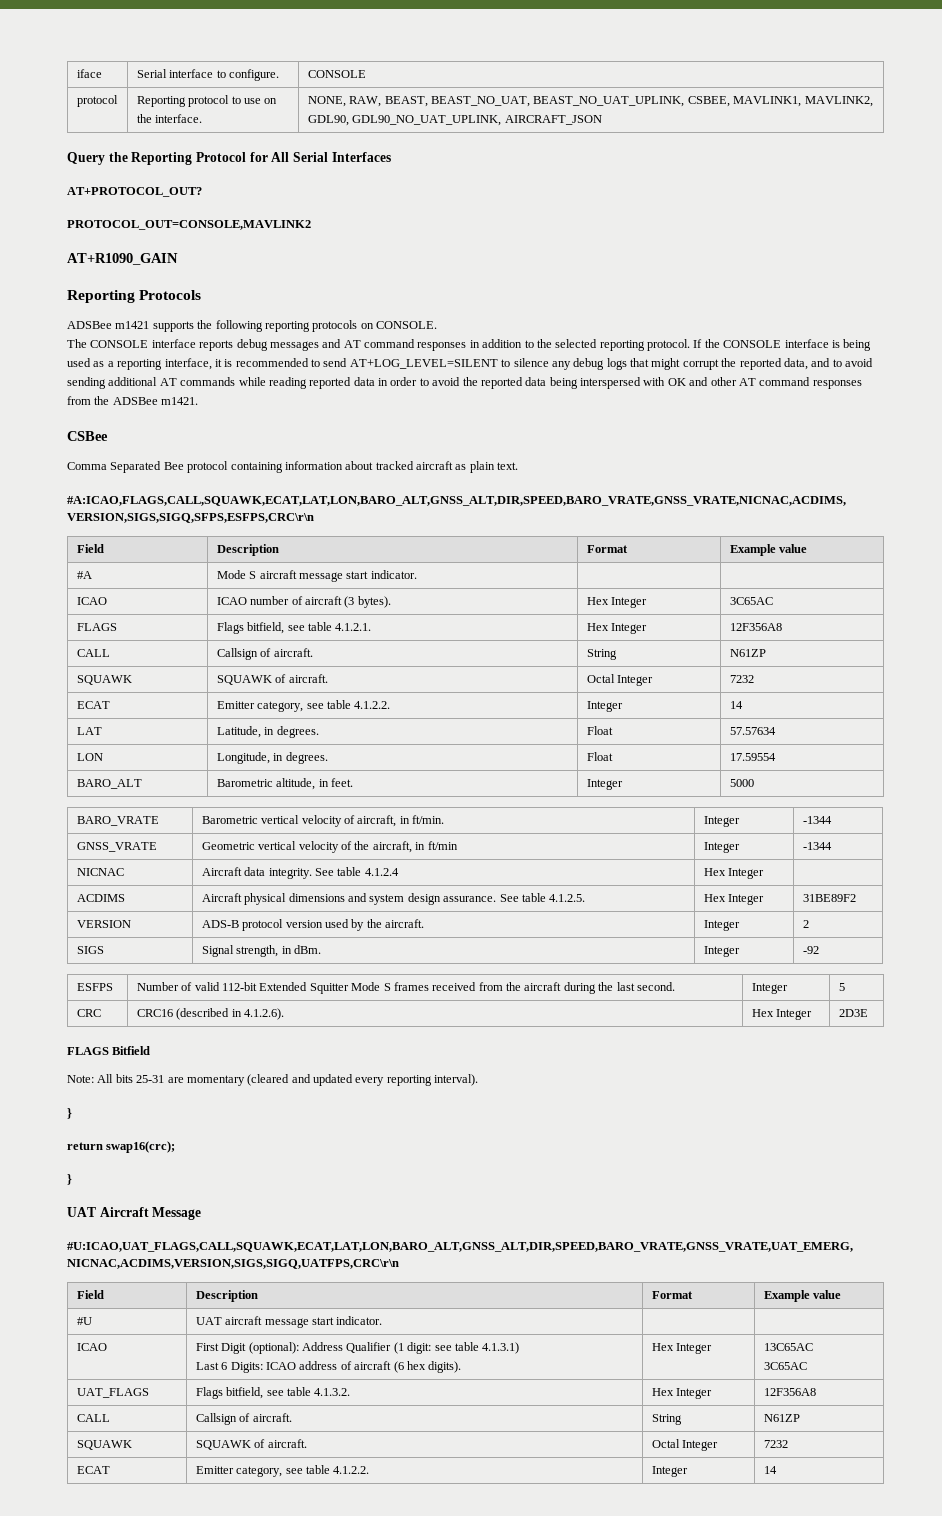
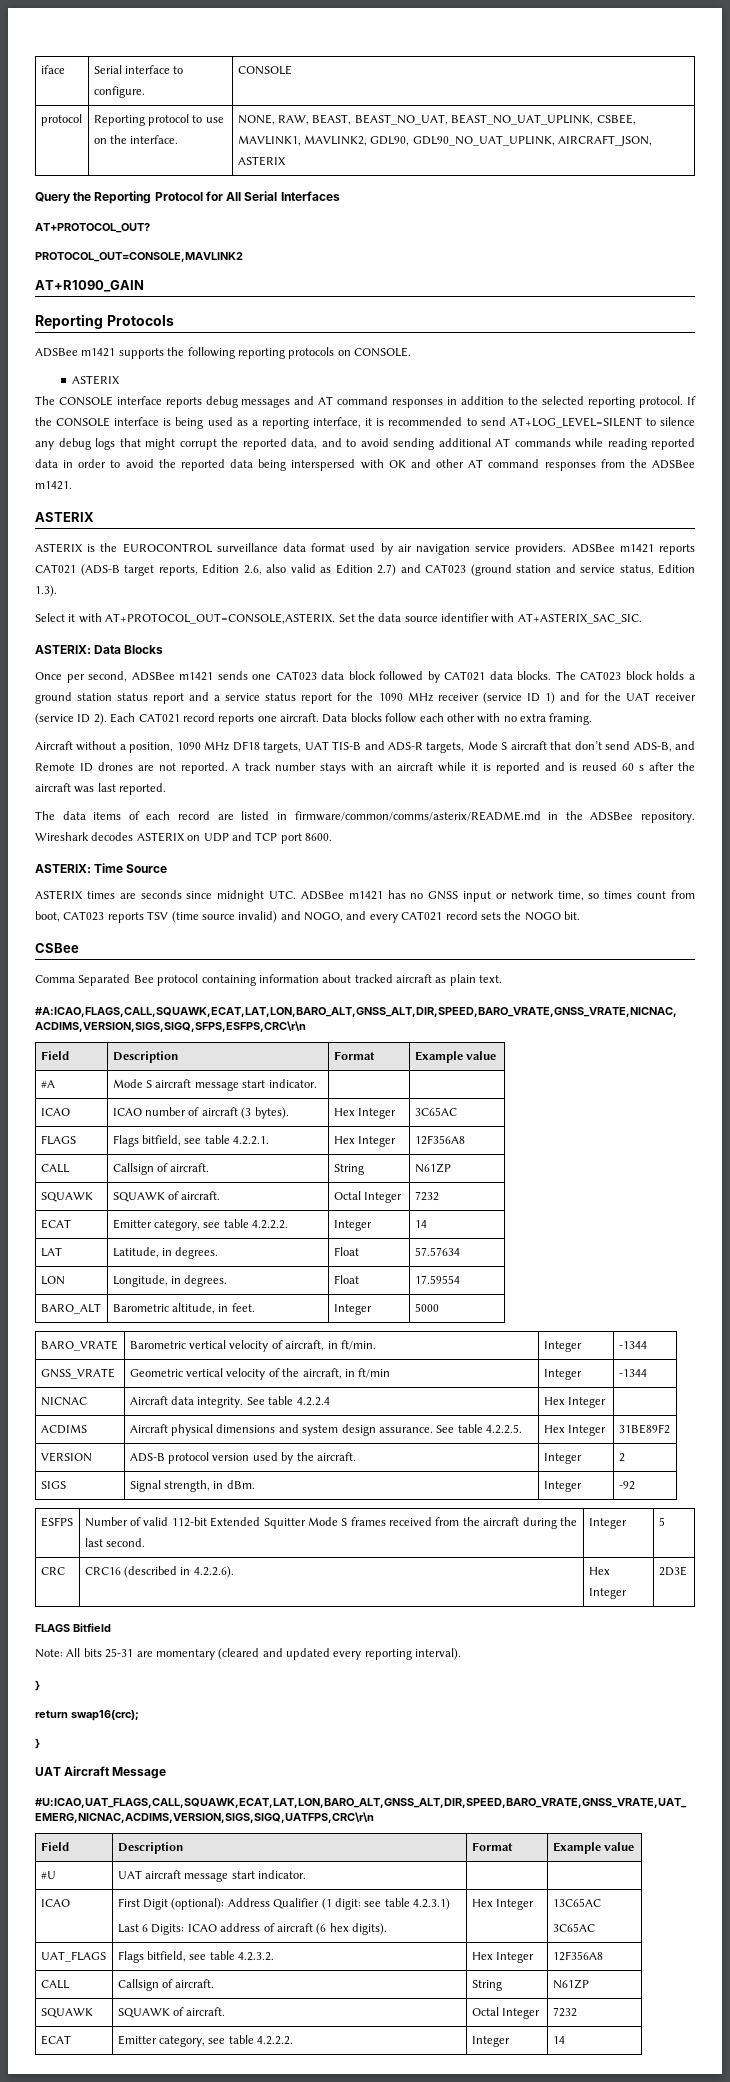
[504,115,602,125] AIRCRAFT_JSON -> [558,135,653,146] [237,156,286,166] AIRCRAFT_JSON, ASTERIX
(437, 325) none -> [72,375,121,385] // ASTERIX
(199, 401) none -> [35,512,94,522] [35,543,695,555] [35,564,695,576] [35,585,57,597] [35,613,642,624] [35,645,164,654] [35,671,695,683] [35,692,696,704] [35,713,593,725] [35,741,696,753] [35,762,696,774] [35,783,167,795] [35,811,696,823] [35,832,332,844] [35,863,168,873] [35,890,696,902] [35,911,580,923] // ASTERIX // ASTERIX is the EUROCONTROL surveillance data format used by air navigation service providers. ADSBee m1421 reports CAT021 (ADS-B target reports, Edition 2.6, also valid as Edition 2.7) and CAT023 (ground station and service status, Edition 1.3). // Select it with AT+PROTOCOL_OUT=CONSOLE,ASTERIX. Set the data source identifier with AT+ASTERIX_SAC_SIC. // ASTERIX: Data Blocks // Once per second, ADSBee m1421 sends one CAT023 data block followed by CAT021 data blocks. The CAT023 block holds a ground station status report and a service status report for the 1090 MHz receiver (service ID 1) and for the UAT receiver (service ID 2). Each CAT021 record reports one aircraft. Data blocks follow each other with no extra framing. // Aircraft without a position, 1090 MHz DF18 targets, UAT TIS-B and ADS-R targets, Mode S aircraft that don’t send ADS-B, and Remote ID drones are not reported. A track number stays with an aircraft while it is reported and is reused 60 s after the aircraft was last reported. // The data items of each record are listed in firmware/common/comms/asterix/README.md in the ADSBee repository. Wireshark decodes ASTERIX on UDP and TCP port 8600. // ASTERIX: Time Source // ASTERIX times are seconds since midnight UTC. ADSBee m1421 has no GNSS input or network time, so times count from boot, CAT023 reports TSV (time source invalid) and NOGO, and every CAT021 record sets the NOGO bit.
[335,623,372,631] 4.1.2.1. -> [233,1136,270,1145] 4.2.2.1.
[354,701,391,709] 4.1.2.2. -> [252,1220,289,1229] 4.2.2.2.
[364,868,399,876] 4.1.2.4 -> [296,1397,330,1406] 4.2.2.4
[549,894,586,902] 4.1.2.5. -> [486,1424,523,1434] 4.2.2.5.
[244,1008,285,1020] 4.1.2.6). -> [193,1566,234,1578] 4.2.2.6).
[482,1342,520,1354] 4.1.3.1) -> [413,1898,451,1910] 4.2.3.1)
[314,1388,351,1396] 4.1.3.2. -> [238,1952,275,1961] 4.2.3.2.
[333,1466,370,1474] 4.1.2.2. -> [257,2036,294,2045] 4.2.2.2.

